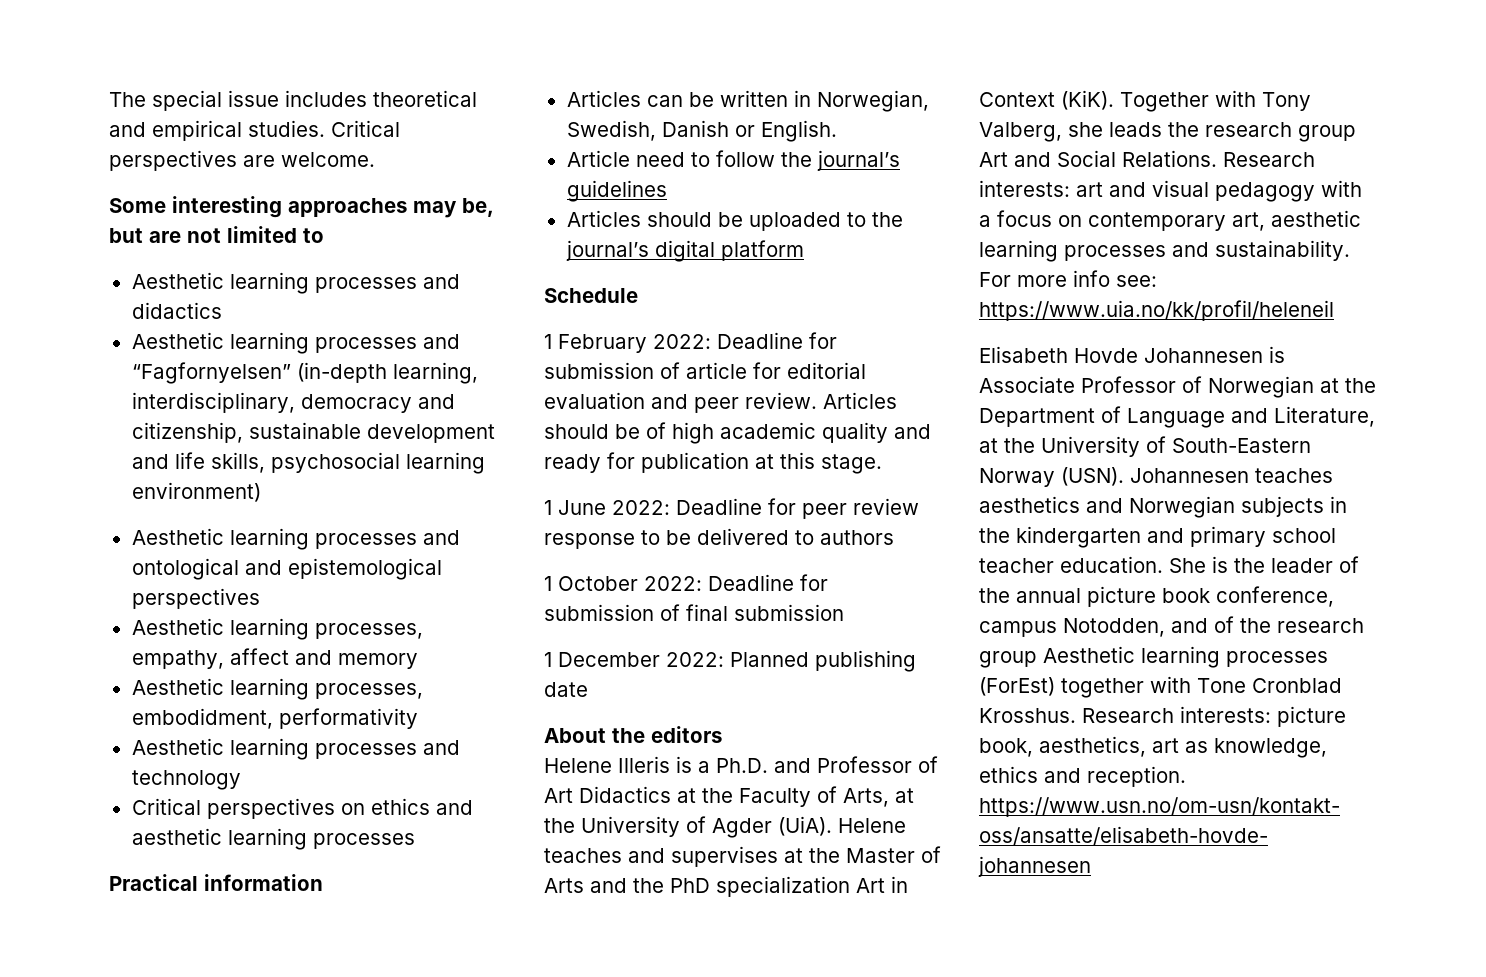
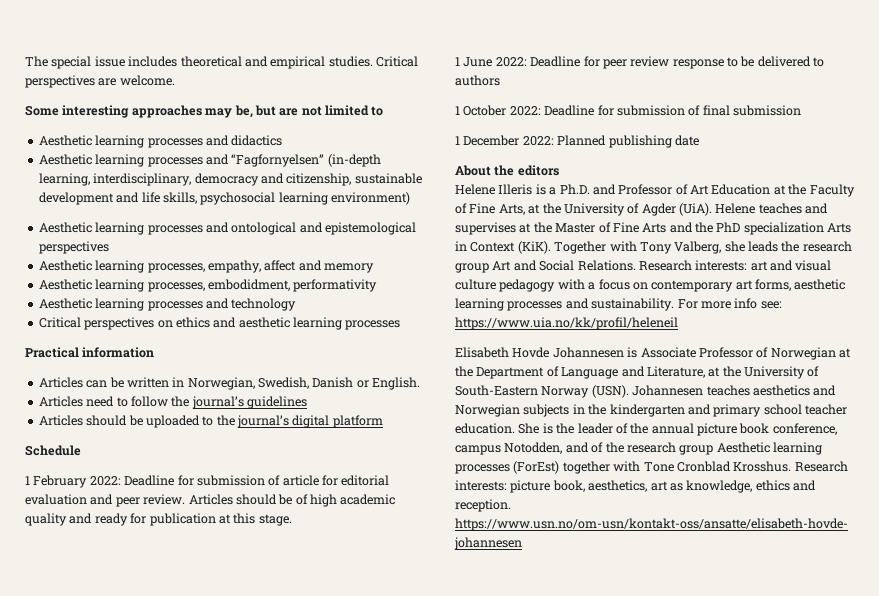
[566,150,630,167] Article -> [38,396,83,407] Articles
[579,786,671,803] Didactics -> [711,184,771,195] Education
(837, 794) none -> [469,203,496,214] Fine
(941, 854) none -> [612,222,639,233] Fine
[856,878,885,893] Art -> [827,223,852,233] Arts
(1209, 188) none -> [455,279,496,290] culture
[1232,212,1265,231] art, -> [735,279,791,291] art forms,

